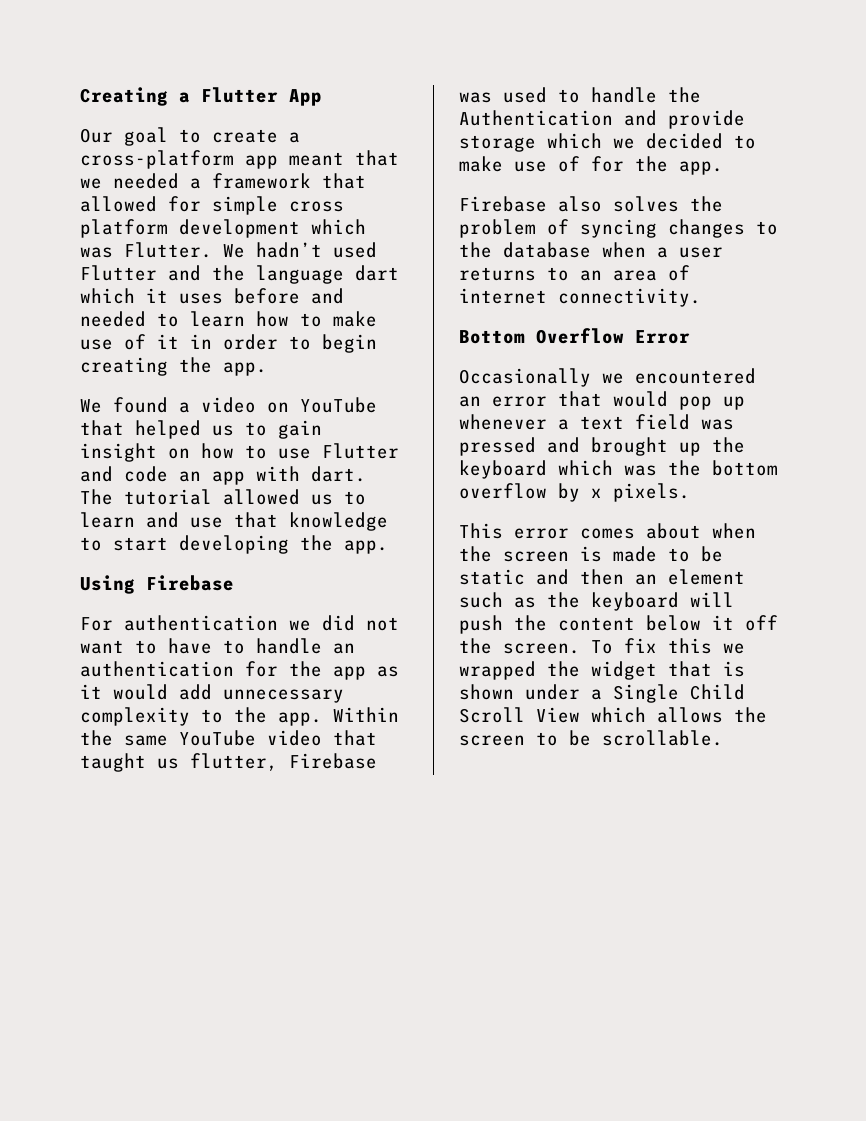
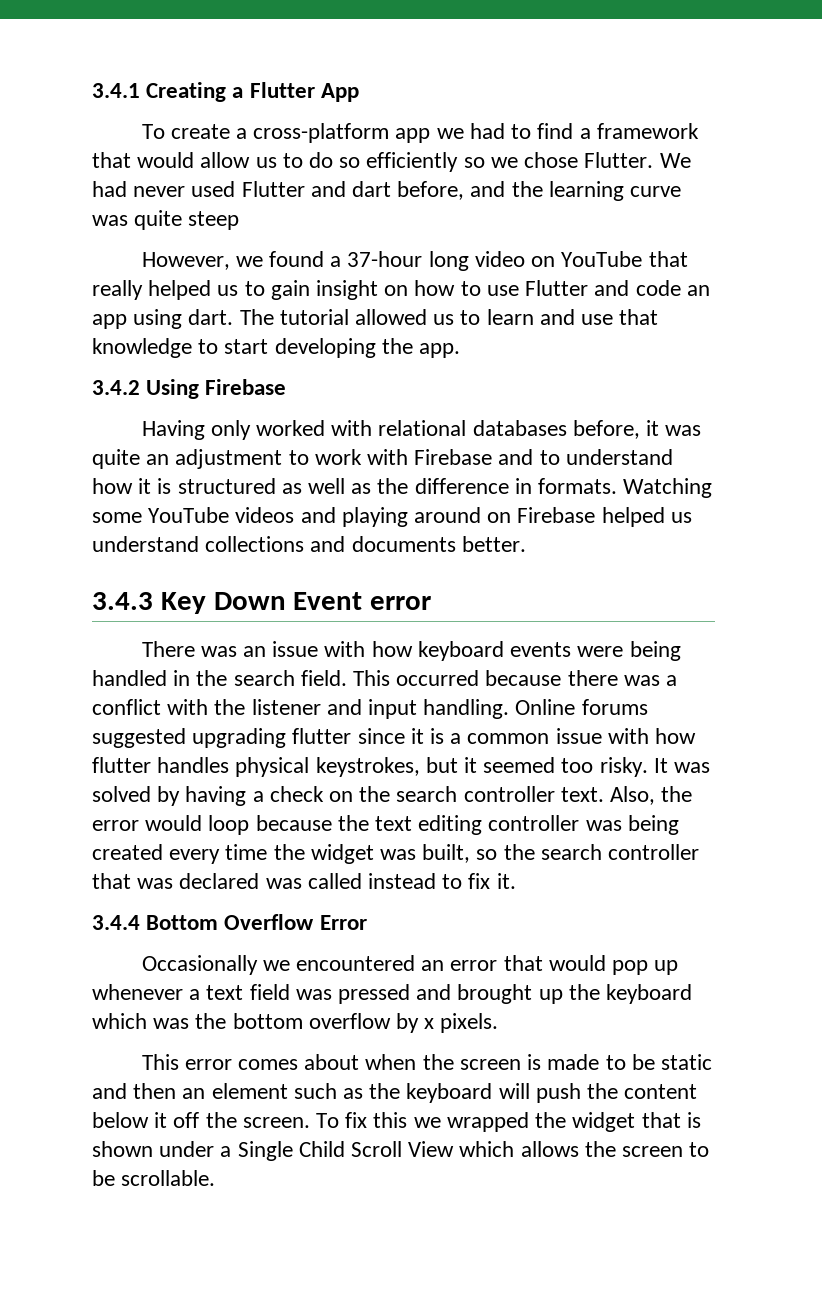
(80, 96) none -> [92,83,140,98] 3.4.1
[80,127,201,146] Our goal to -> [141,124,165,139] To
[289,150,399,166] [80,173,366,189] [80,196,344,215] [80,219,366,238] [80,242,377,258] [80,265,399,284] [80,288,344,304] [80,311,377,327] [80,334,377,353] [80,357,267,376] [80,397,190,413] meant that we needed a framework that allowed for simple cross platform development which was Flutter. We hadn’t used Flutter and the language dart which it uses before and needed to learn how to make use of it in order to begin creating the app. // We found a -> [436,123,699,139] [92,152,691,172] [92,181,682,201] [92,210,240,230] [141,251,469,271] we had to find a framework that would allow us to do so efficiently so we chose Flutter. We had never used Flutter and dart before, and the learning curve was quite steep // However, we found a 37-hour long
(124, 428) none -> [92,280,143,300] really
[256,466,300,481] with -> [133,309,183,329] using
(388, 547) none -> [92,380,140,395] 3.4.2
[80,615,399,631] [80,638,355,654] [80,661,399,680] [80,684,344,703] [80,707,399,726] [80,730,377,746] [80,753,377,772] [459,87,701,103] [459,110,745,129] [459,133,756,152] [459,156,723,175] [459,196,723,212] [459,219,778,238] [459,242,723,258] [459,265,690,281] [459,288,701,307] For authentication we did not want to have to handle an authentication for the app as it would add unnecessary complexity to the app. Within the same YouTube video that taught us flutter, Firebase was used to handle the Authentication and provide storage which we decided to make use of for the app. // Firebase also solves the problem of syncing changes to the database when a user returns to an area of internet connectivity. // -> [141,420,702,440] [92,449,673,469] [92,478,713,498] [92,507,692,527] [92,536,526,552] [92,592,432,614] [141,641,681,661] [92,670,678,686] [92,699,648,719] [92,728,697,748] [92,757,711,777] [92,786,693,806] [92,815,679,835] [92,844,700,864] [92,873,516,889] [92,915,140,930] Having only worked with relational databases before, it was quite an adjustment to work with Firebase and to understand how it is structured as well as the difference in formats. Watching some YouTube videos and playing around on Firebase helped us understand collections and documents better. // 3.4.3 Key Down Event error // There was an issue with how keyboard events were being handled in the search field. This occurred because there was a conflict with the listener and input handling. Online forums suggested upgrading flutter since it is a common issue with how flutter handles physical keystrokes, but it seemed too risky. It was solved by having a check on the search controller text. Also, the error would loop because the text editing controller was being created every time the widget was built, so the search controller that was declared was called instead to fix it. // 3.4.4

